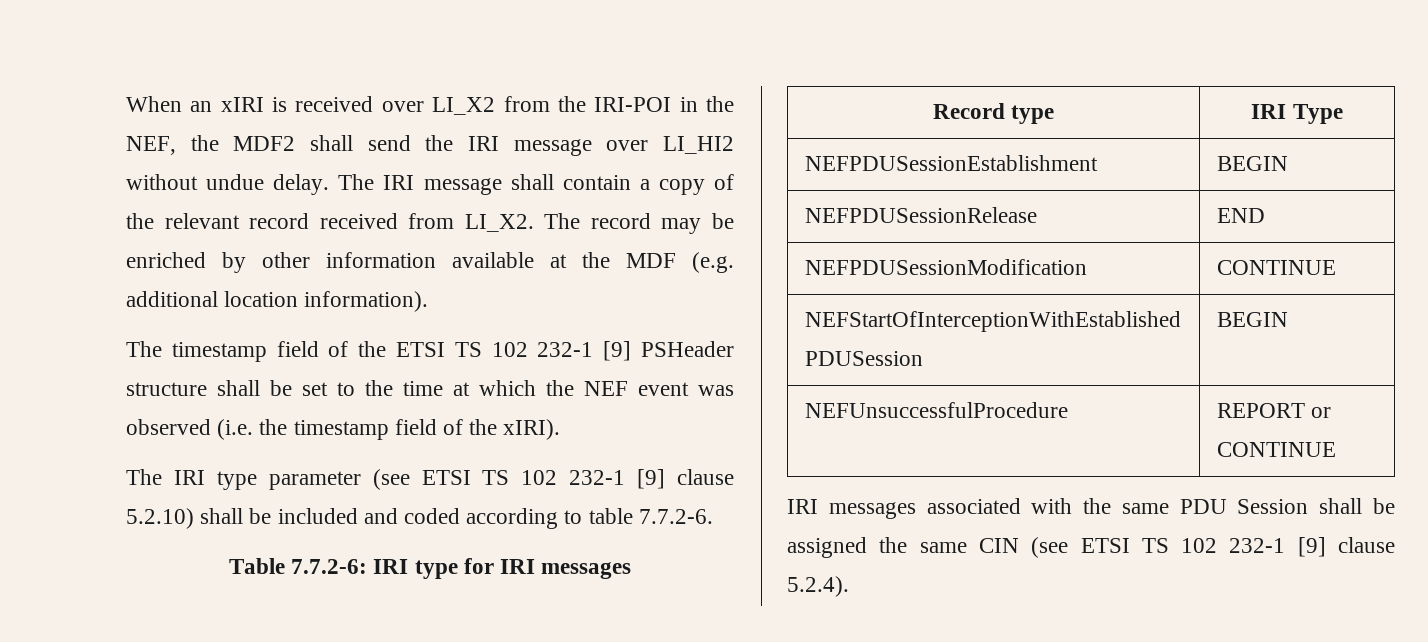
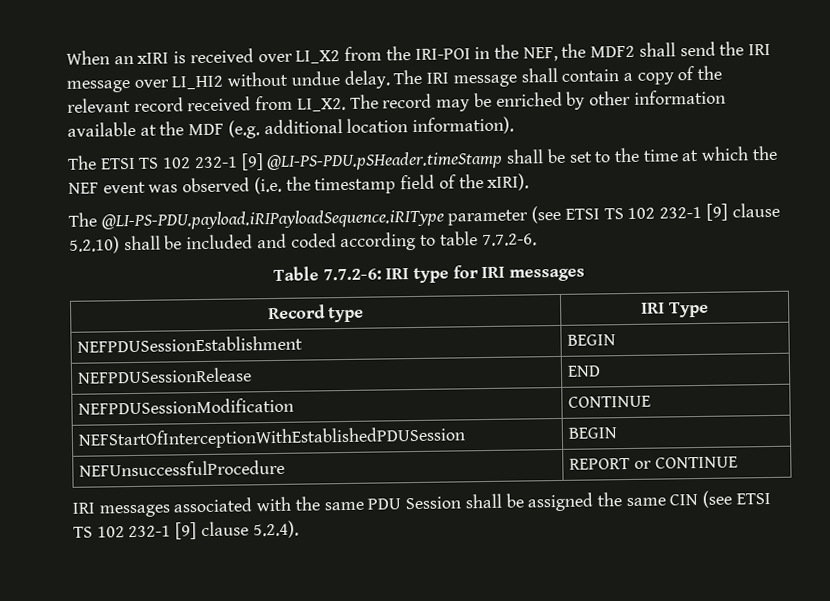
[171,341,735,362] [126,382,207,396] timestamp field of the ETSI TS 102 232-1 [9] PSHeader structure -> [99,150,504,172] ETSI TS 102 232-1 [9] @LI-PS-PDU.pSHeader.timeStamp
[173,470,257,490] IRI type -> [100,208,444,231] @LI-PS-PDU.payload.iRIPayloadSequence.iRIType

